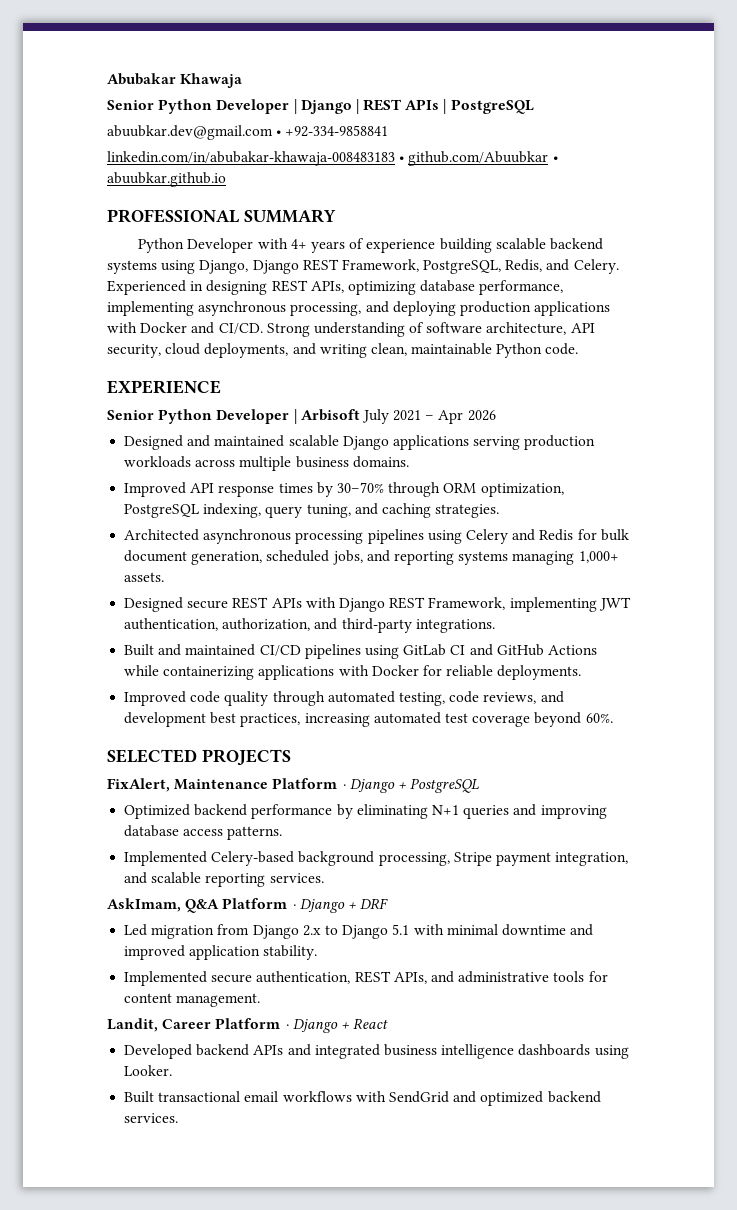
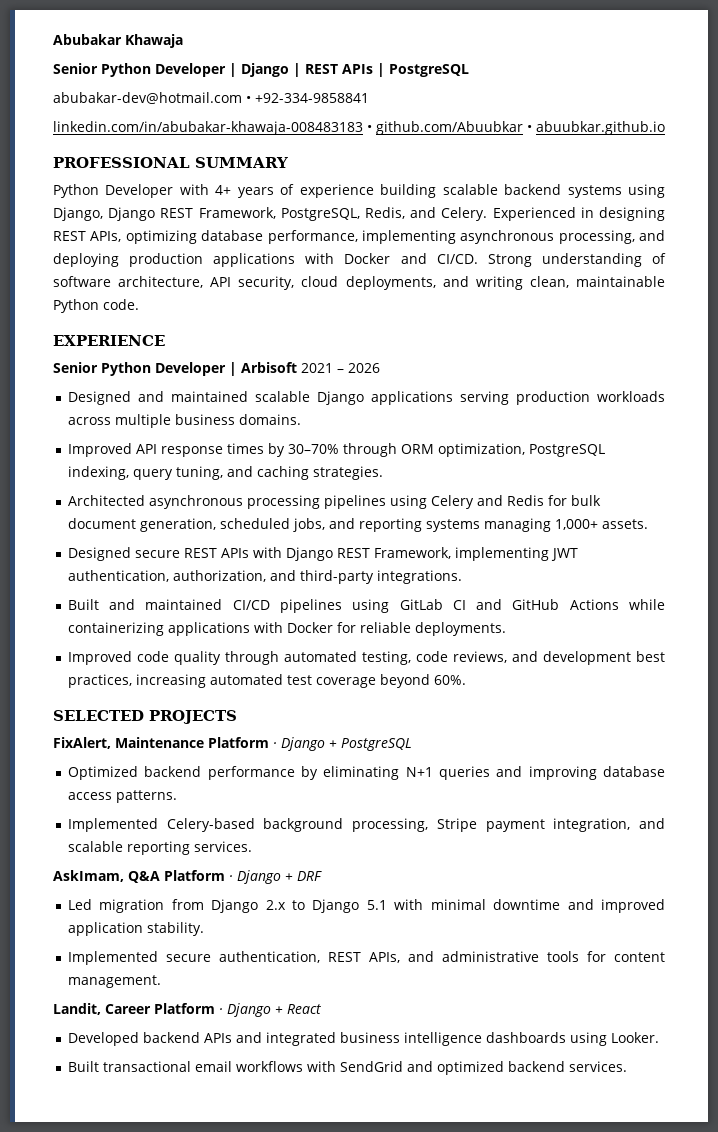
[107,125,273,140] abuubkar.dev@gmail.com -> [53,92,242,104] abubakar-dev@hotmail.com
[361,409,389,424] July -> (297, 367) none
[438,410,464,424] Apr -> (344, 371) none

